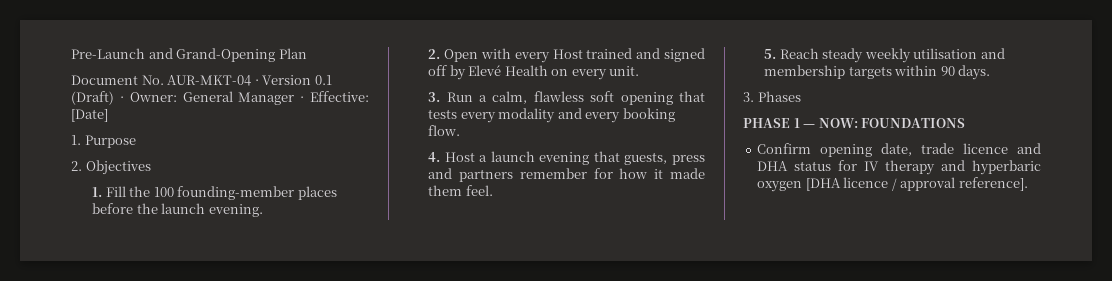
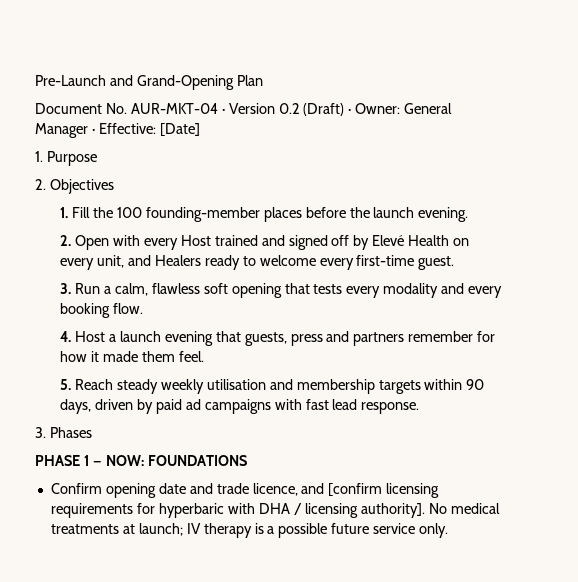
[314,75,332,85] 0.1 -> [278,103,300,114] 0.2
[609,66,640,76] unit. -> [97,255,455,270] unit, and Healers ready to welcome every first-time guest.
[958,65,991,80] days. -> [60,399,420,414] days, driven by paid ad campaigns with fast lead response.
[881,143,1041,156] [757,160,1041,175] [757,177,1028,192] date, trade licence and DHA status for IV therapy and hyperbaric oxygen [DHA licence / approval reference]. -> [158,483,440,498] [50,503,501,518] [50,523,449,538] date and trade licence, and [confirm licensing requirements for hyperbaric with DHA / licensing authority]. No medical treatments at launch; IV therapy is a possible future service only.

